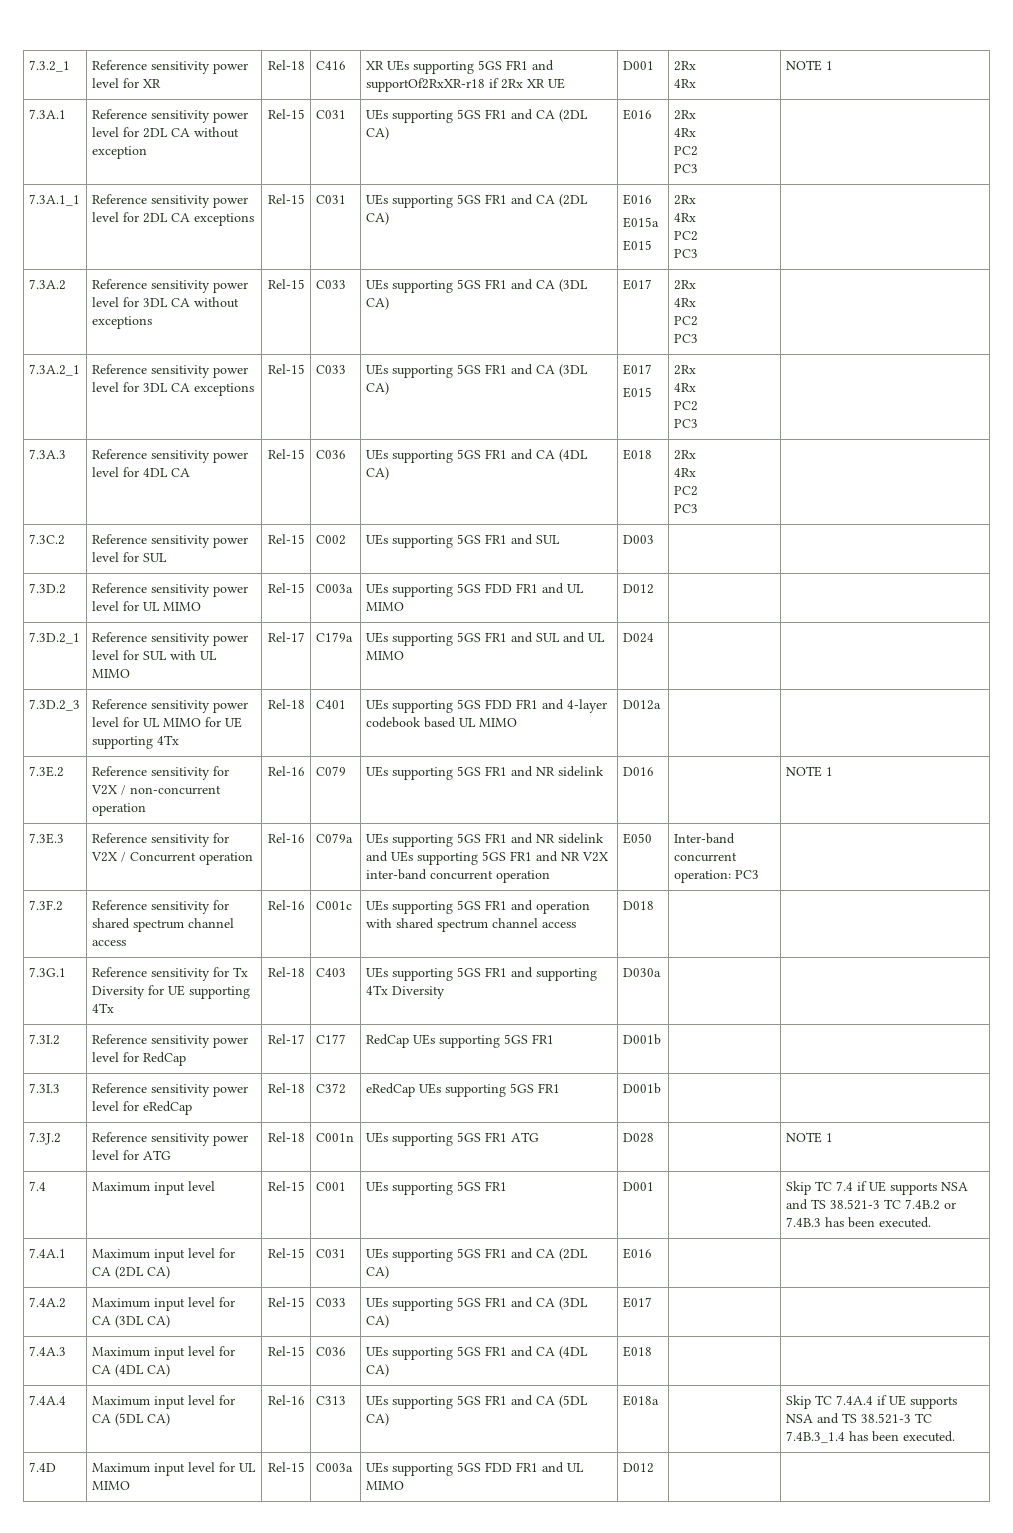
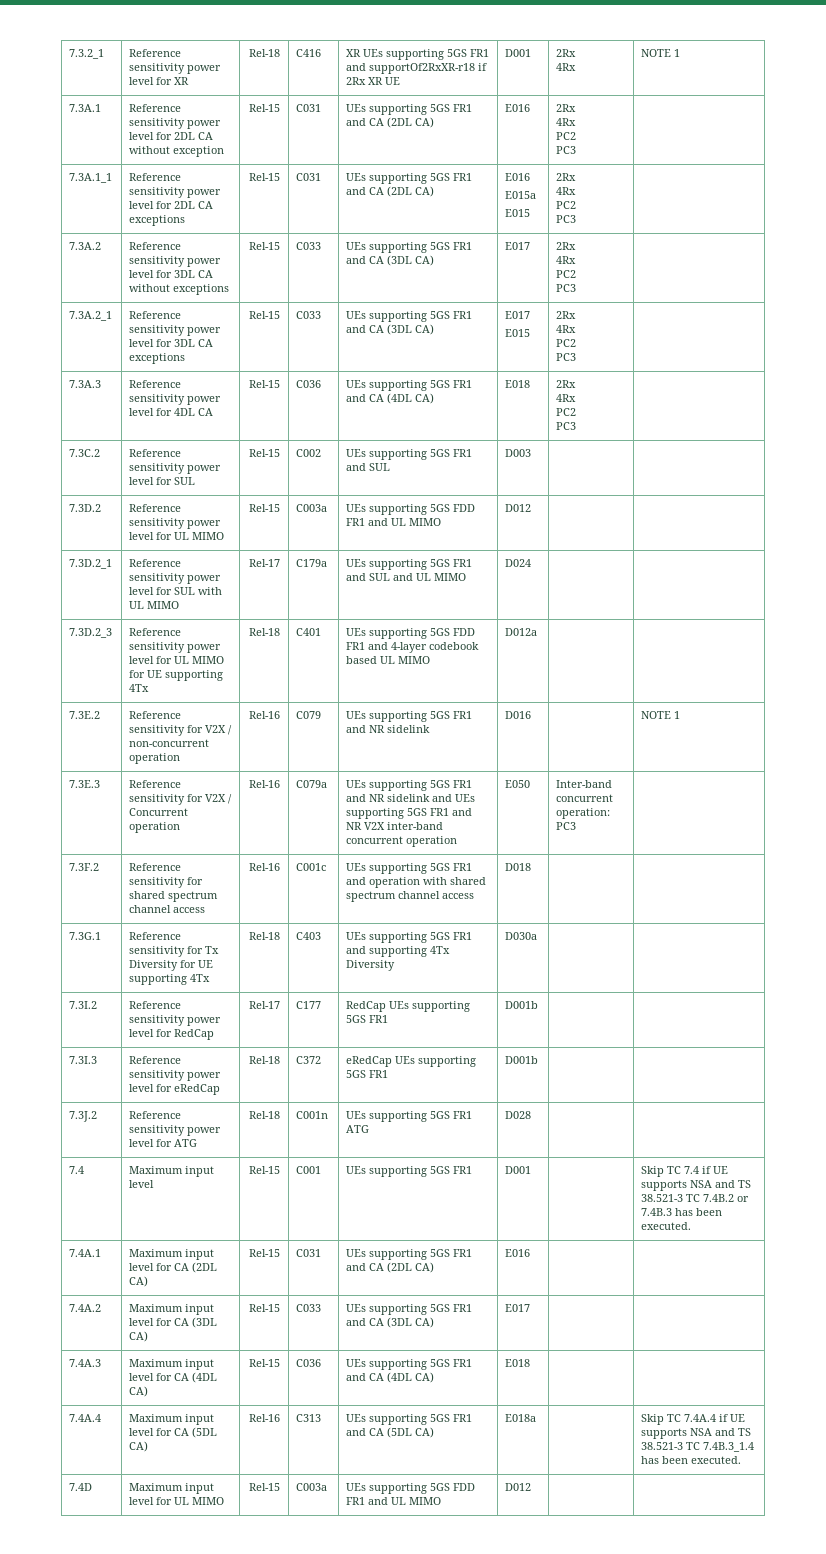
[785,1132,833,1143] NOTE 1 -> (532, 1115) none

